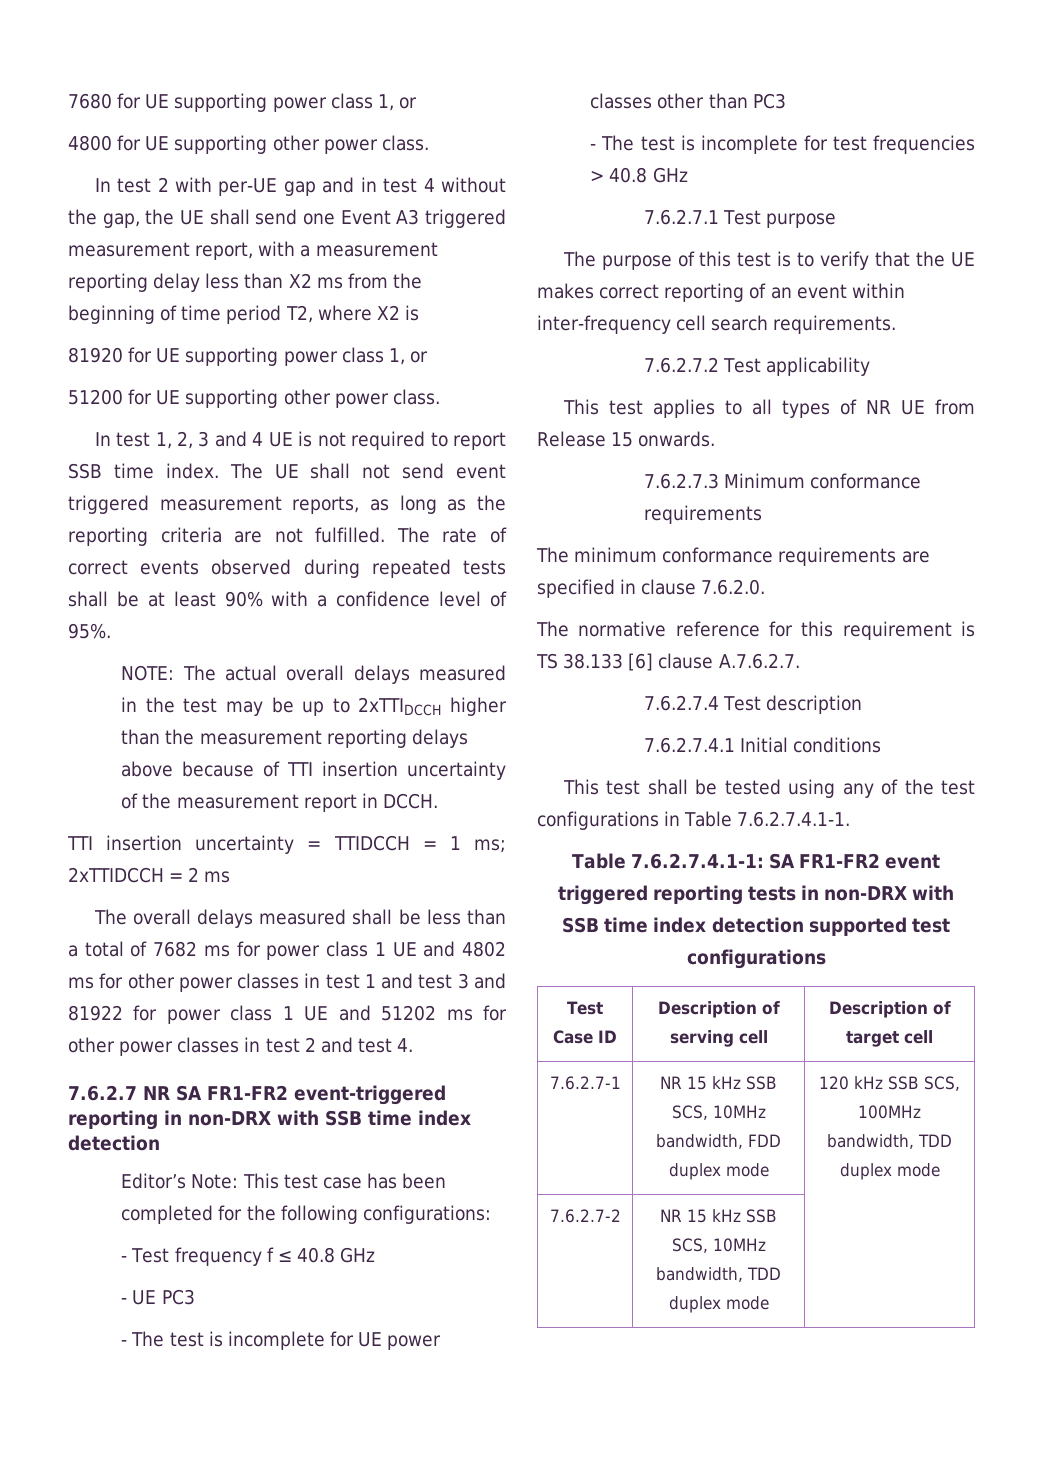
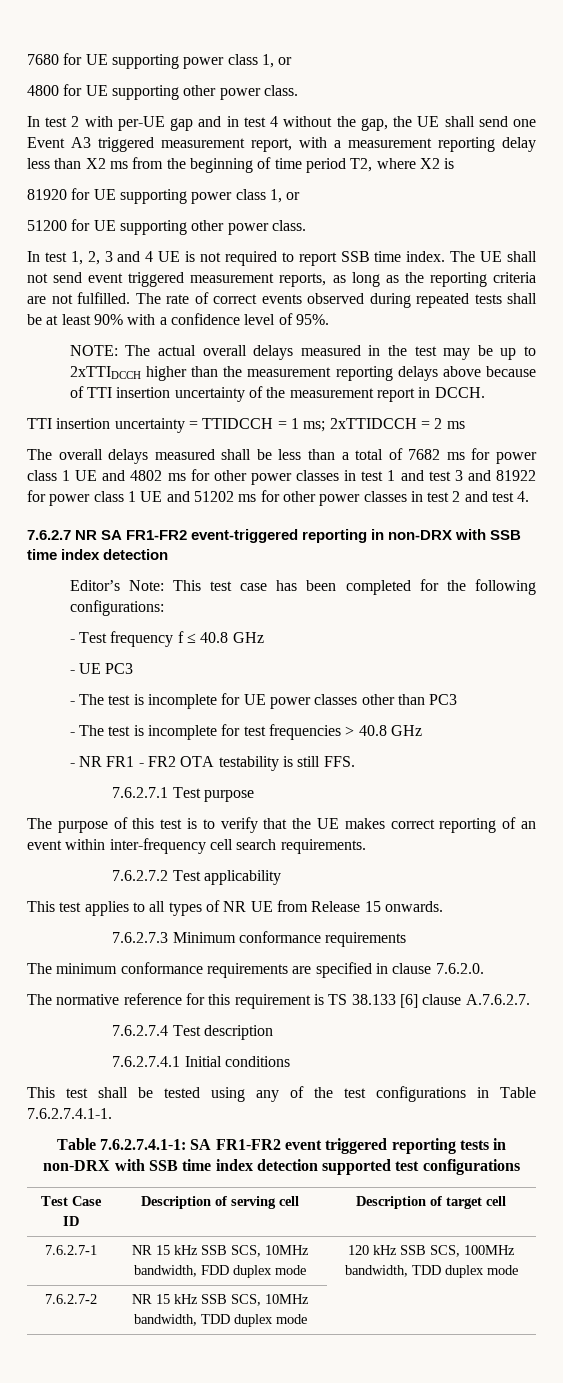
(688, 175) none -> [69,756,355,771] // - NR FR1 - FR2 OTA testability is still FFS.

